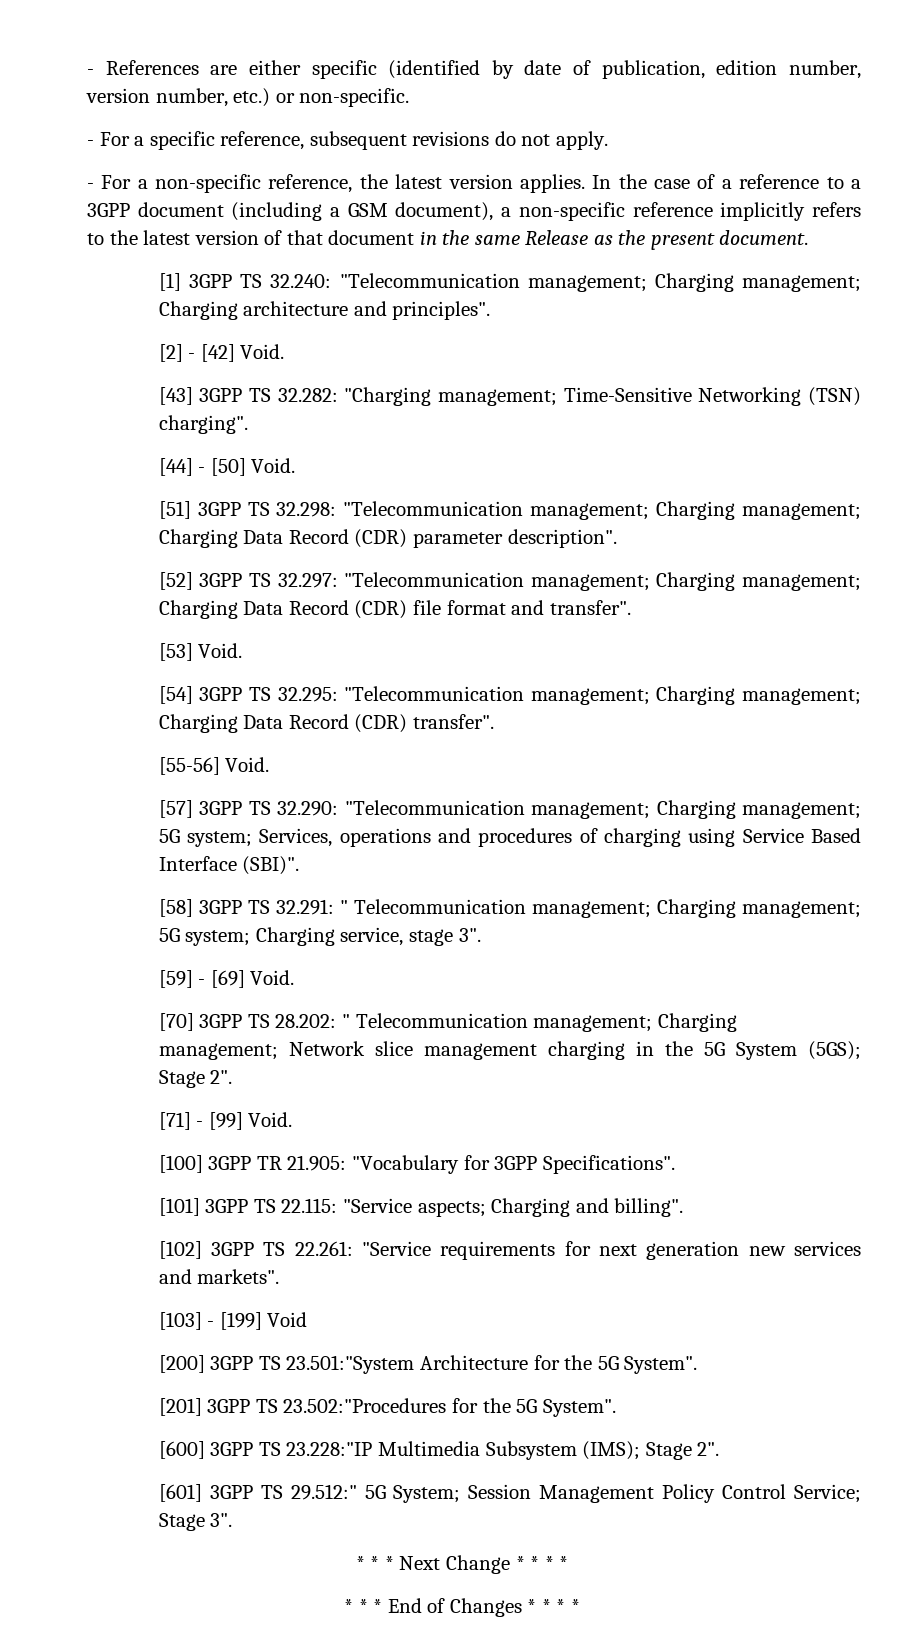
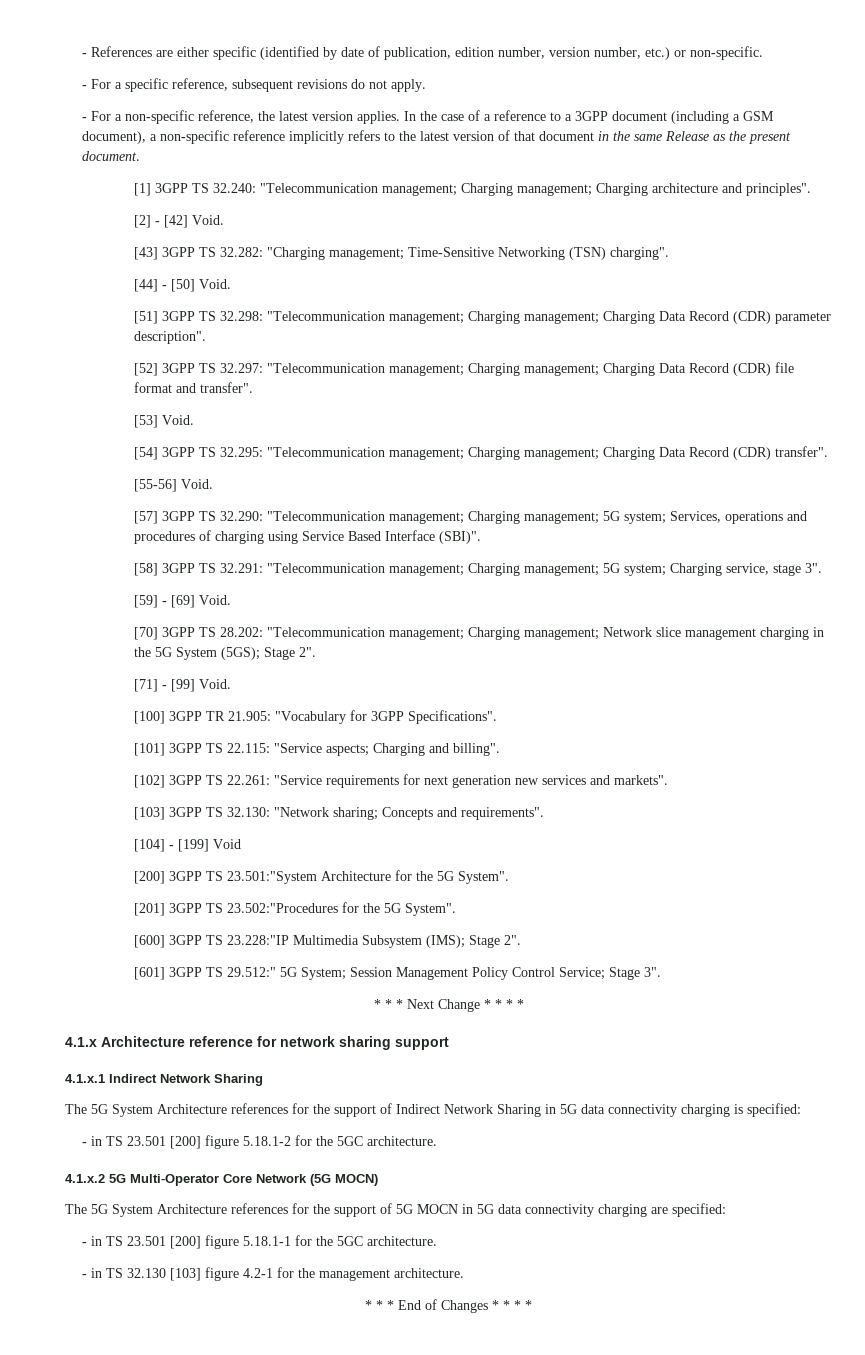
[339,899,526,914] " Telecommunication -> [267,563,386,573] "Telecommunication
[341,1013,528,1028] " Telecommunication -> [267,627,386,637] "Telecommunication
(202, 1321) none -> [169,807,545,820] [134,839,166,852] 3GPP TS 32.130: "Network sharing; Concepts and requirements". // [104]
(569, 1563) none -> [65,1036,449,1050] [65,1074,263,1086] [65,1103,801,1117] [82,1135,438,1149] [65,1174,378,1186] [65,1203,726,1217] [82,1235,438,1249] [82,1267,465,1281] // 4.1.x Architecture reference for network sharing support // 4.1.x.1 Indirect Network Sharing // The 5G System Architecture references for the support of Indirect Network Sharing in 5G data connectivity charging is specified: // - in TS 23.501 [200] figure 5.18.1-2 for the 5GC architecture. // 4.1.x.2 5G Multi-Operator Core Network (5G MOCN) // The 5G System Architecture references for the support of 5G MOCN in 5G data connectivity charging are specified: // - in TS 23.501 [200] figure 5.18.1-1 for the 5GC architecture. // - in TS 32.130 [103] figure 4.2-1 for the management architecture.

